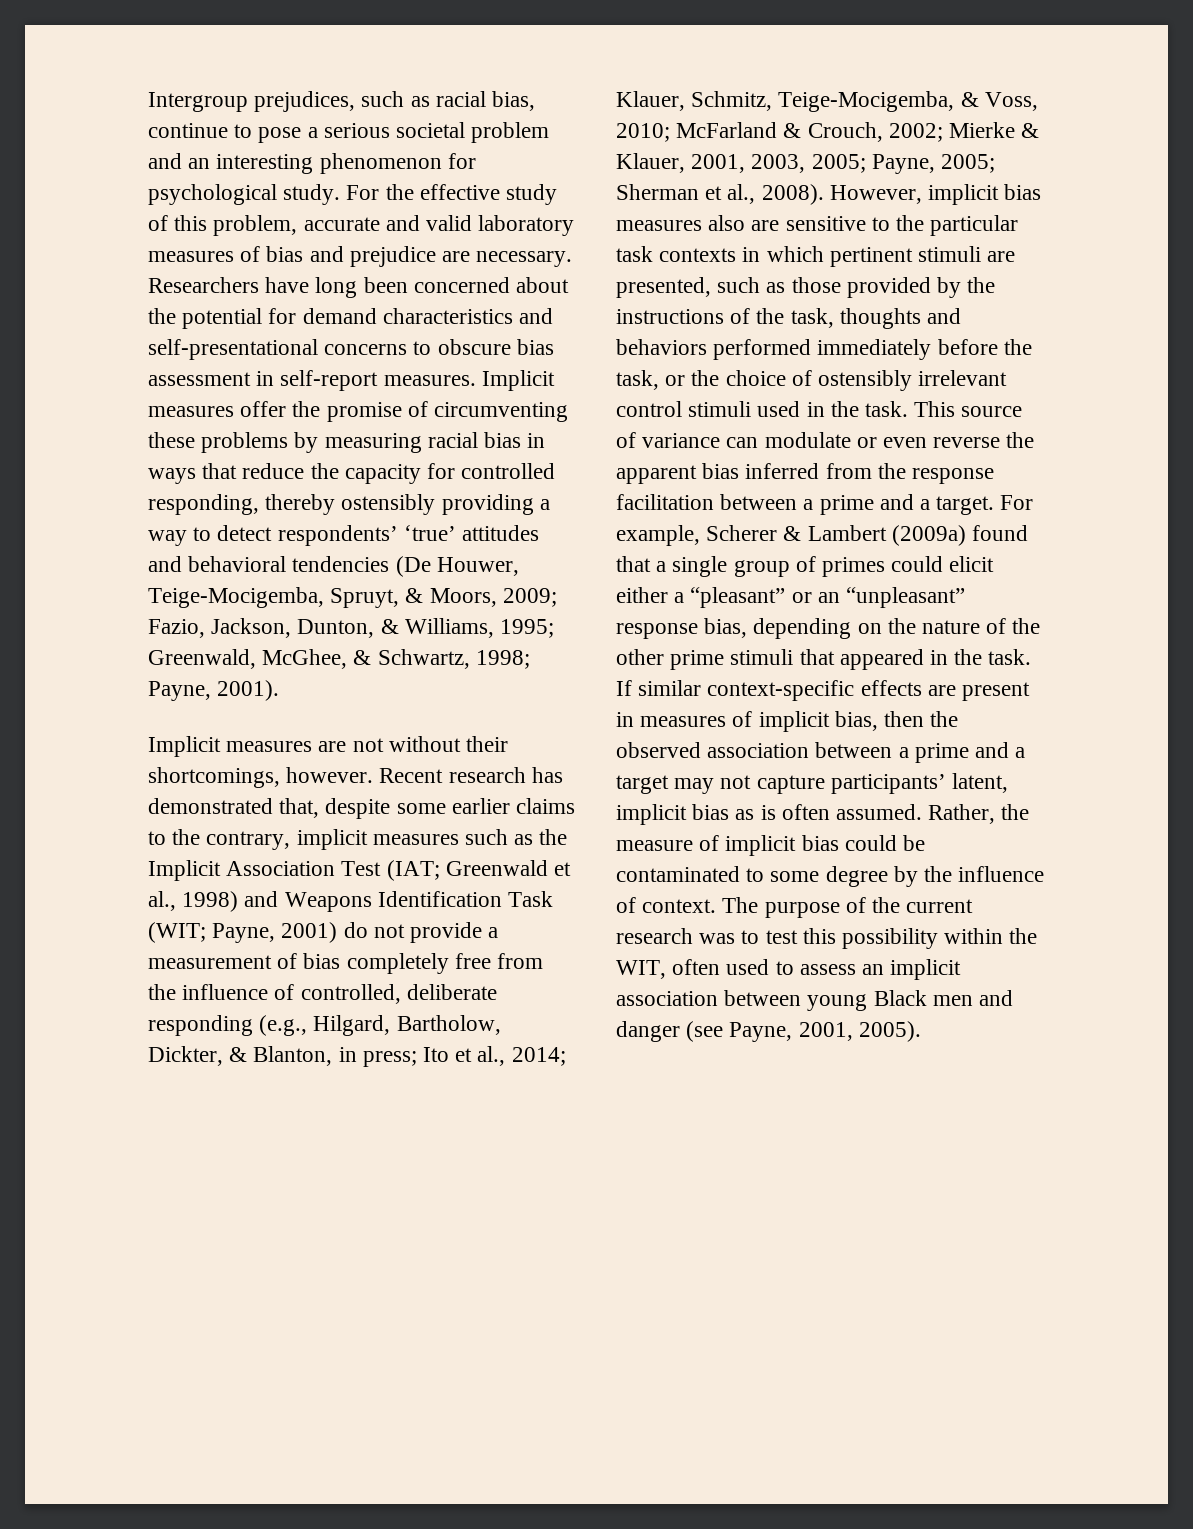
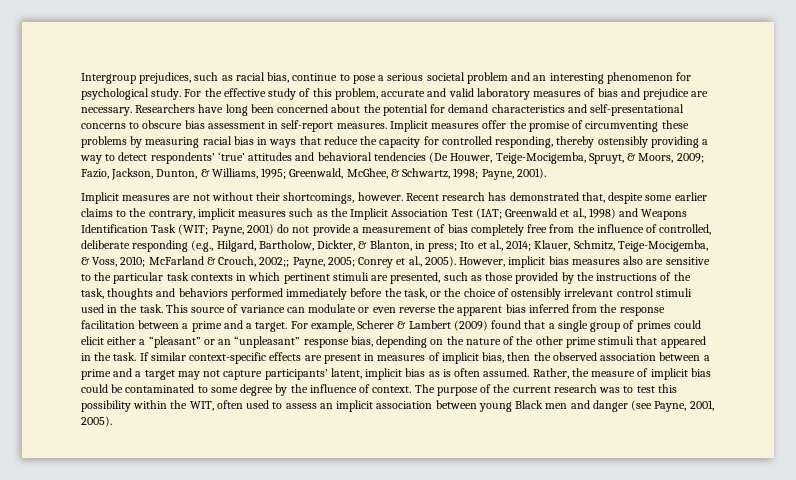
[888,122,1040,142] [616,153,866,173] 2002; Mierke & Klauer, 2001, 2003, 2005; -> [259,257,290,267] 2002;;
[616,184,824,205] Sherman et al., 2008). -> [358,256,456,268] Conrey et al., 2005).
[891,525,966,546] (2009a) -> [453,320,488,331] (2009)

